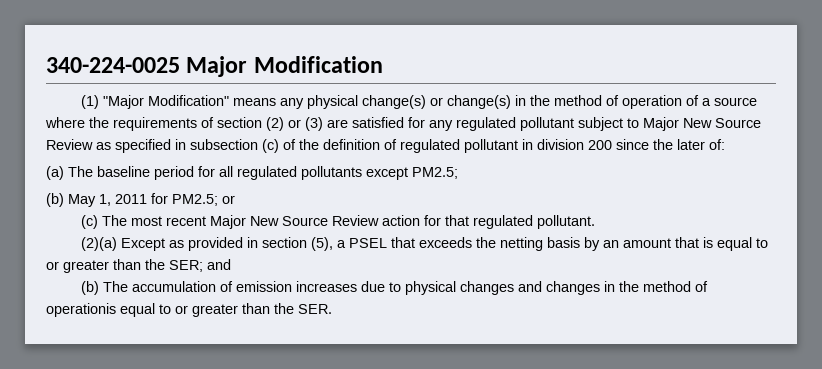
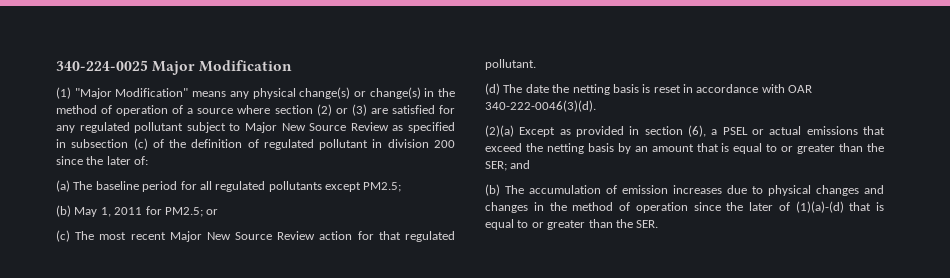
[89,117,214,131] the requirements of -> (271, 109) none
(596, 222) none -> [485,83,813,95] [485,100,596,112] // (d) The date the netting basis is reset in accordance with OAR 340-222-0046(3)(d).
[311,237,334,251] (5), -> [688,125,706,137] (6),
[391,237,473,248] that exceeds -> [752,126,885,135] [485,143,522,152] or actual emissions that exceed
[46,303,116,317] operationis -> [635,201,884,213] operation since the later of (1)(a)-(d) that is

